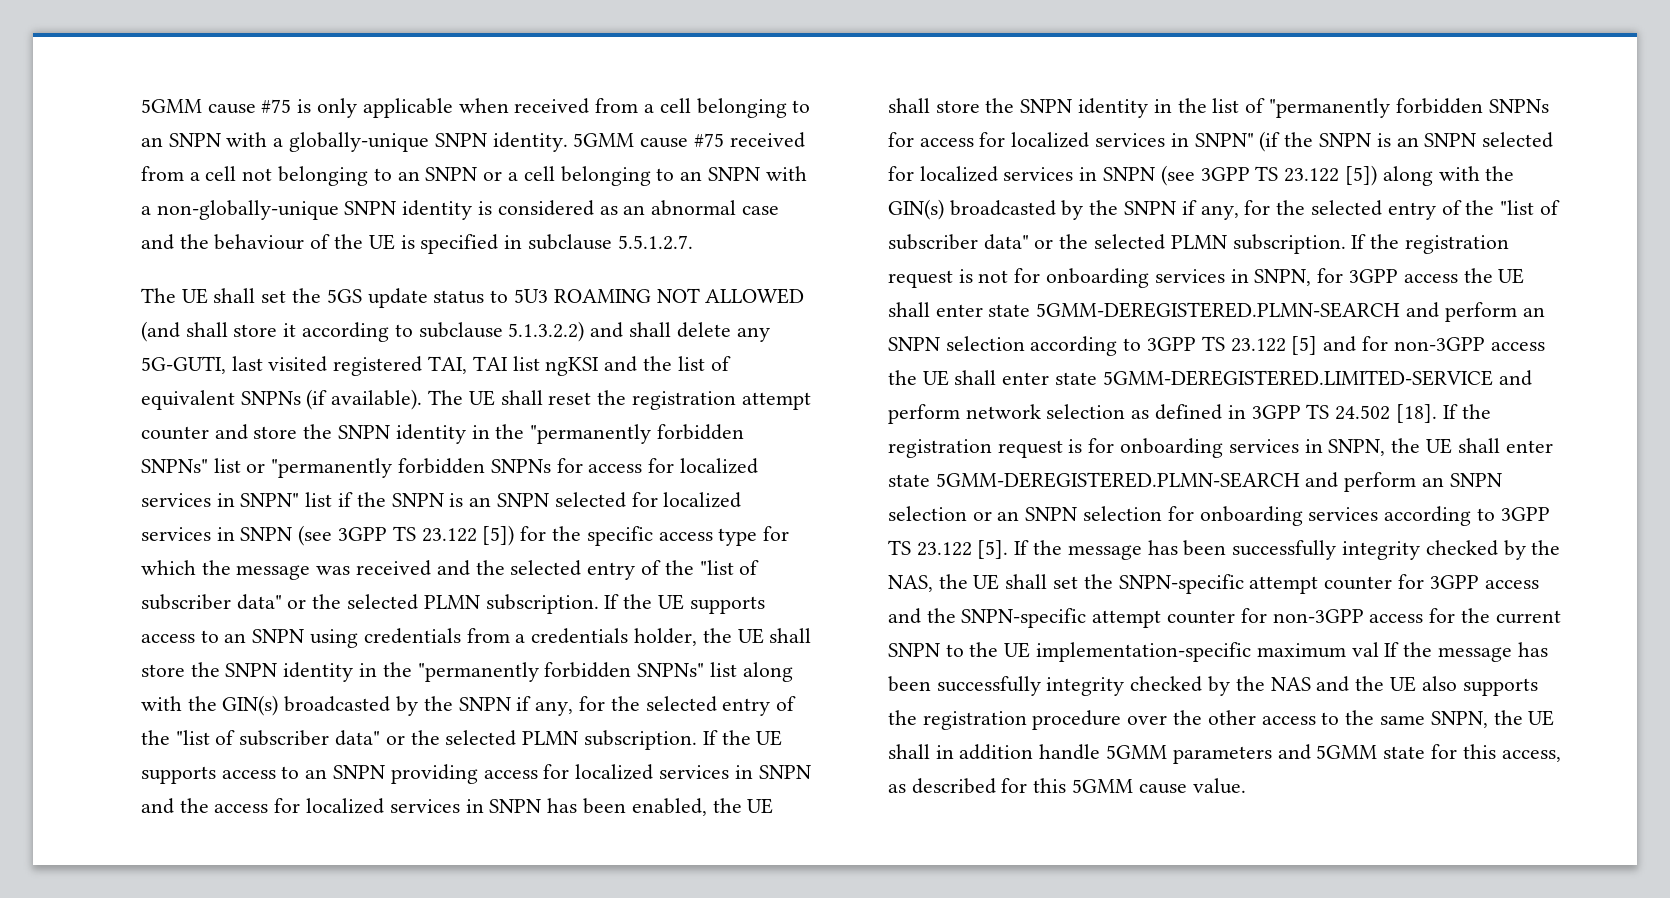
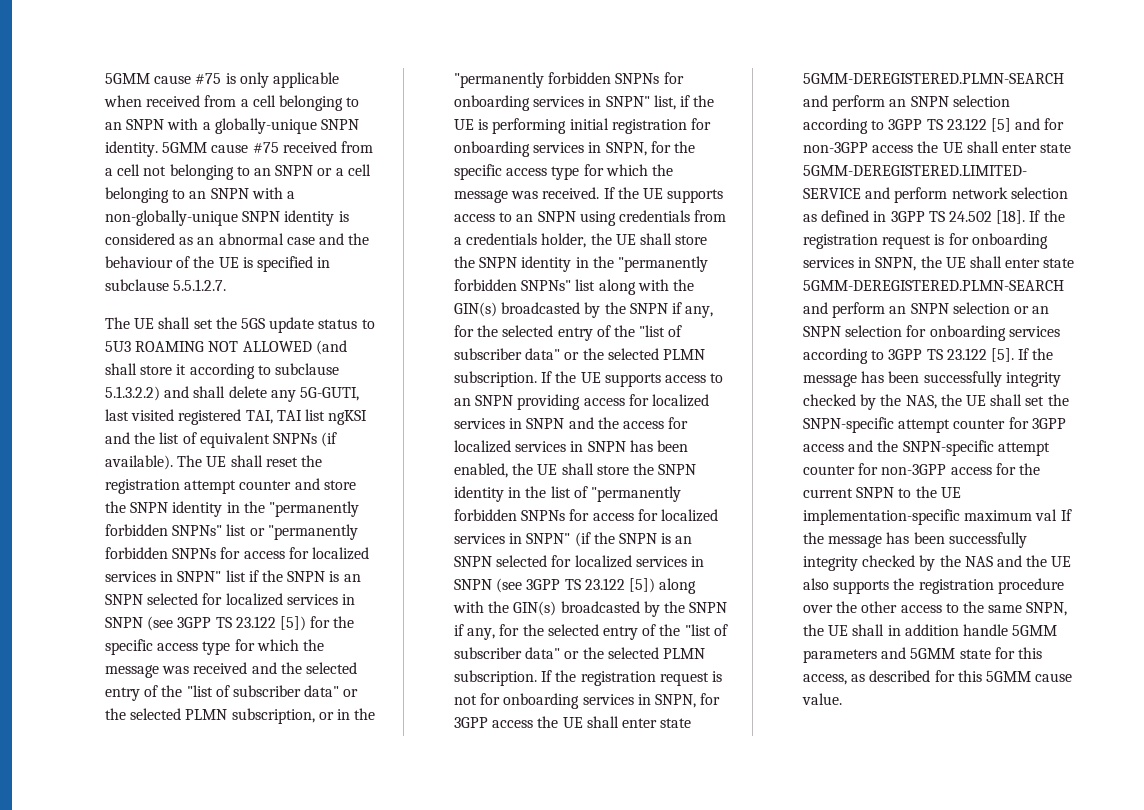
[485,594,599,614] subscription. -> [231,708,376,724] [454,72,684,88] [454,95,715,111] [454,118,712,134] [454,141,696,157] [454,164,674,180] [454,187,600,203] subscription, or in the "permanently forbidden SNPNs for onboarding services in SNPN" list, if the UE is performing initial registration for onboarding services in SNPN, for the specific access type for which the message was received.

